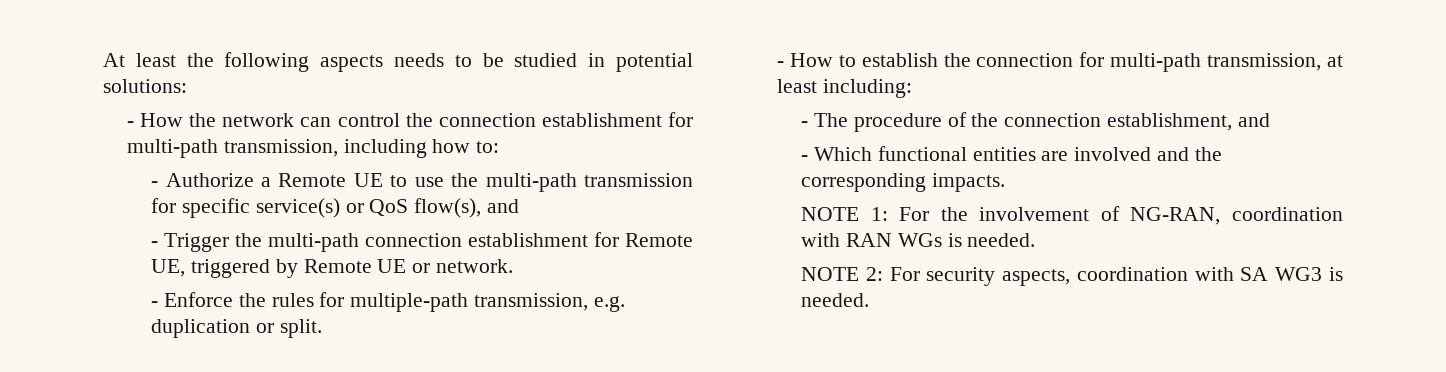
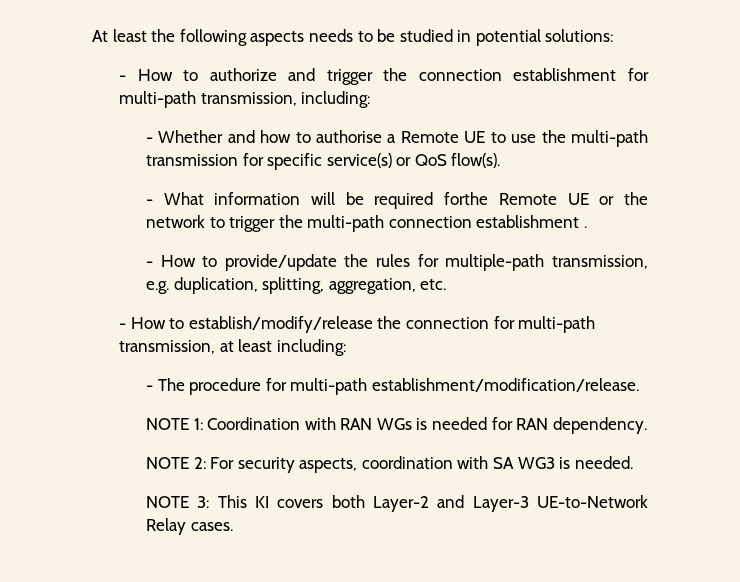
[189,113,400,127] the network can control -> [183,68,373,85] to authorize and trigger
[343,139,500,158] [151,173,254,187] including how to: // - Authorize -> [301,91,371,108] [145,130,383,143] including: // - Whether and how to authorise
[414,198,519,218] [151,232,693,252] [151,259,513,278] [151,292,233,307] flow(s), and // - Trigger the multi-path connection establishment for Remote UE, triggered by Remote UE or network. // - Enforce -> [451,153,501,168] [145,192,648,209] [145,215,588,232] [145,254,337,271] flow(s). // - What information will be required forthe Remote UE or the network to trigger the multi-path connection establishment . // - How to provide/update
[151,319,322,338] [777,53,938,67] duplication or split. // - How to establish -> [173,277,447,294] [118,316,373,333] duplication, splitting, aggregation, etc. // - How to establish/modify/release
[947,112,1270,131] [801,146,1222,161] [801,173,1005,192] [801,206,1343,225] [801,233,1036,247] of the connection establishment, and // - Which functional entities are involved and the corresponding impacts. // NOTE 1: For the involvement of NG-RAN, coordination with RAN WGs is needed. -> [265,378,639,395] [145,417,647,434] for multi-path establishment/modification/release. // NOTE 1: Coordination with RAN WGs is needed for RAN dependency.
(870, 300) none -> [145,495,649,512] [145,518,233,535] // NOTE 3: This KI covers both Layer-2 and Layer-3 UE-to-Network Relay cases.

